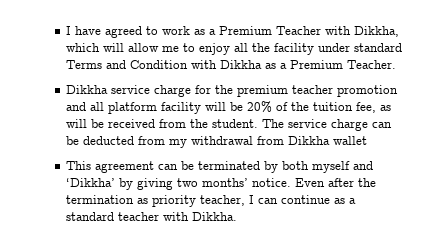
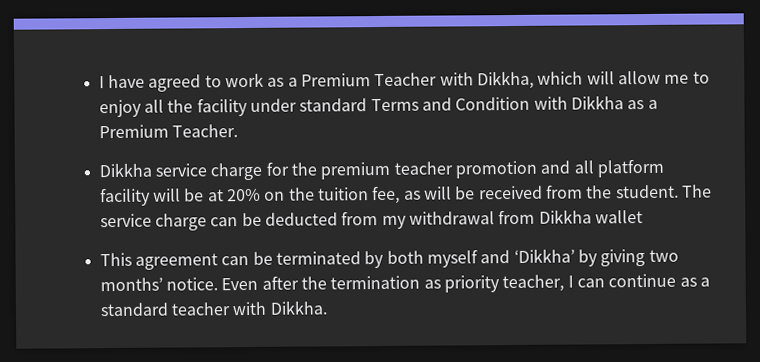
[247,101,289,113] 20% of -> [207,188,286,202] at 20% on

